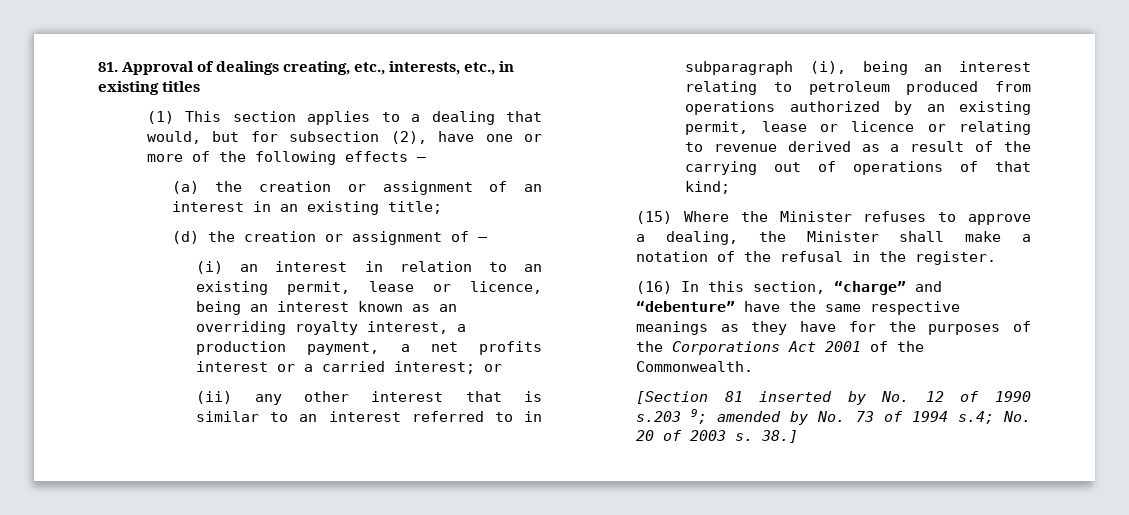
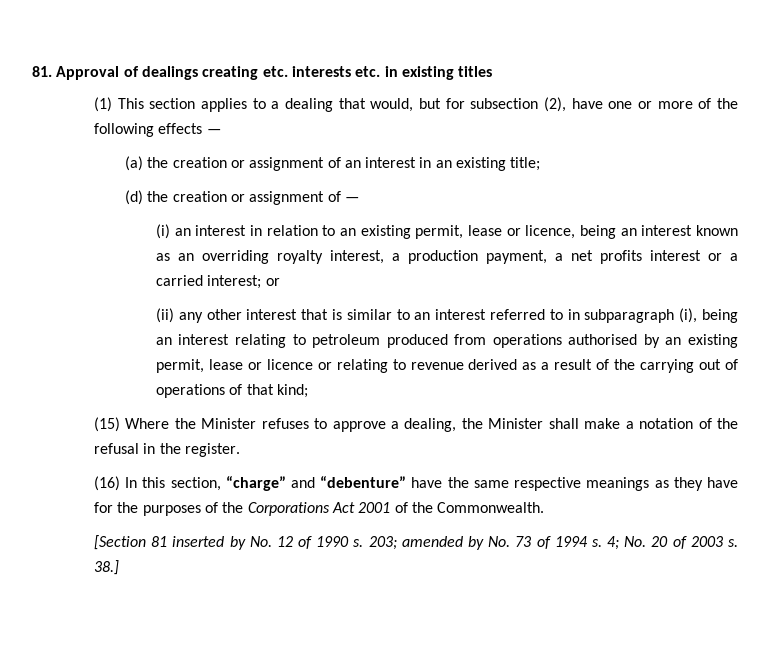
[283,61,496,75] creating, etc., interests, etc., -> [202,66,381,80] creating etc. interests etc.
[789,101,880,112] authorized -> [568,334,638,345] authorised
[636,409,708,424] s.203 9; -> [353,536,397,550] s. 203;
[957,411,994,424] s.4; -> [591,536,620,550] s. 4;

